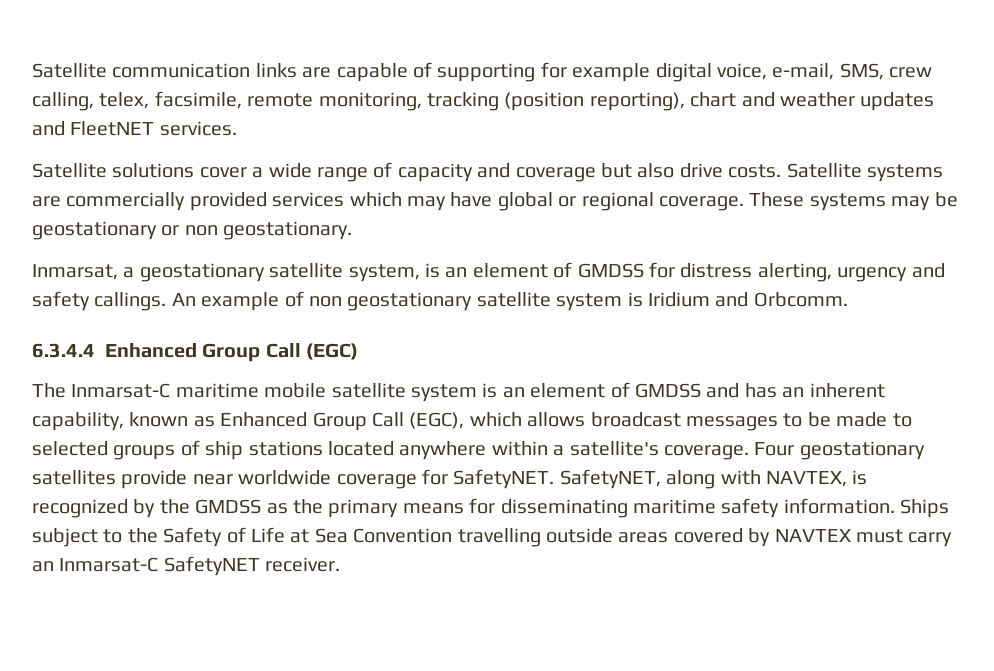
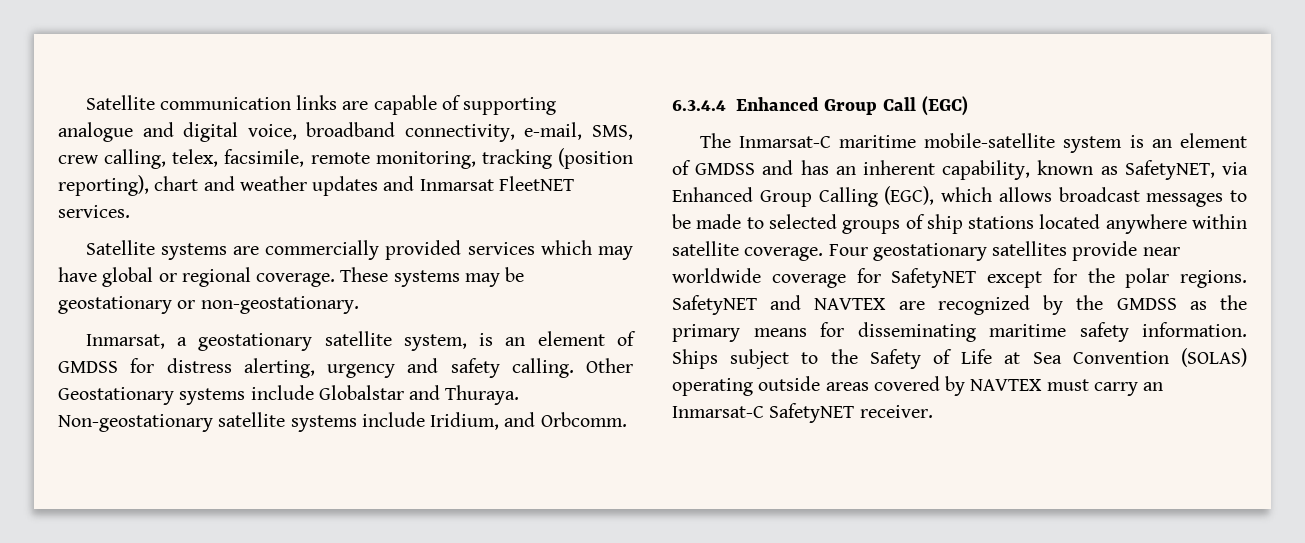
[540,62,767,82] for example digital voice, -> [58,122,515,142] analogue and digital voice, broadband connectivity,
(65, 128) none -> [419,179,494,191] Inmarsat
[112,162,862,182] solutions cover a wide range of capacity and coverage but also drive costs. Satellite -> (155, 247) none
[184,221,353,240] non geostationary. -> [200,296,359,314] non-geostationary.
[94,291,710,311] callings. An example of non geostationary satellite system is Iridium -> [511,358,633,378] [58,385,520,405] [58,412,500,432] calling. Other Geostationary systems include Globalstar and Thuraya. Non-geostationary satellite systems include Iridium,
[264,383,406,398] mobile satellite -> [924,133,1056,148] mobile-satellite
[220,412,404,431] Enhanced Group Call -> [1124,160,1248,180] [672,187,878,207] SafetyNET, via Enhanced Group Calling
[553,441,659,456] a satellite's -> [672,241,739,256] satellite
[453,469,868,489] SafetyNET. SafetyNET, along with NAVTEX, is -> [891,268,1247,288] [672,295,925,315] SafetyNET except for the polar regions. SafetyNET and NAVTEX are
[457,528,541,547] travelling -> [1181,348,1247,367] [672,378,753,396] (SOLAS) operating

